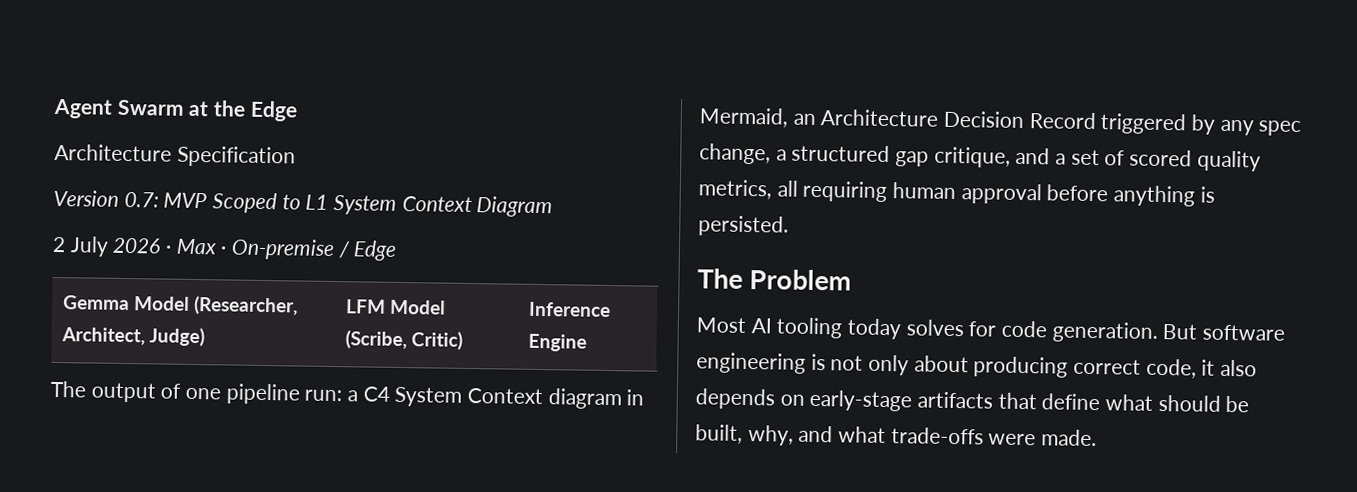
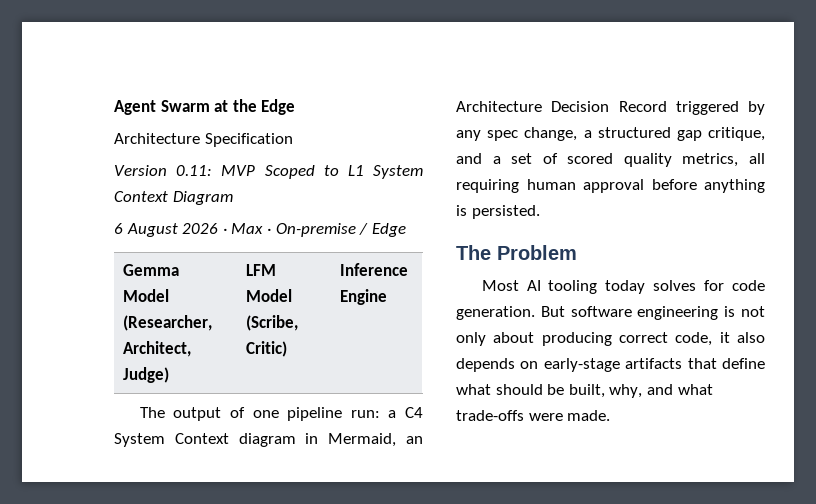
[123,191,159,208] 0.7: -> [176,165,213,176] 0.11:
[52,236,109,257] 2 July -> [114,223,178,237] 6 August

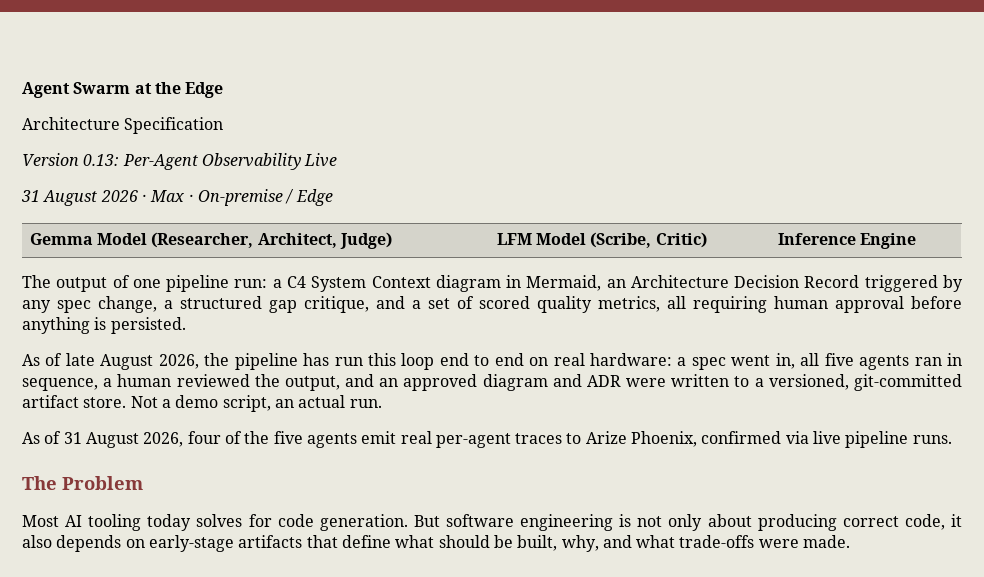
[176,165,423,179] [114,191,233,205] [114,223,123,234] 0.11: MVP Scoped to L1 System Context Diagram // 6 -> [83,153,338,170] [21,190,40,202] 0.13: Per-Agent Observability Live // 31
(540, 212) none -> [22,353,963,370] [22,374,962,391] [22,395,382,412] [22,431,952,448] // As of late August 2026, the pipeline has run this loop end to end on real hardware: a spec went in, all five agents ran in sequence, a human reviewed the output, and an approved diagram and ADR were written to a versioned, git-committed artifact store. Not a demo script, an actual run. // As of 31 August 2026, four of the five agents emit real per-agent traces to Arize Phoenix, confirmed via live pipeline runs.

